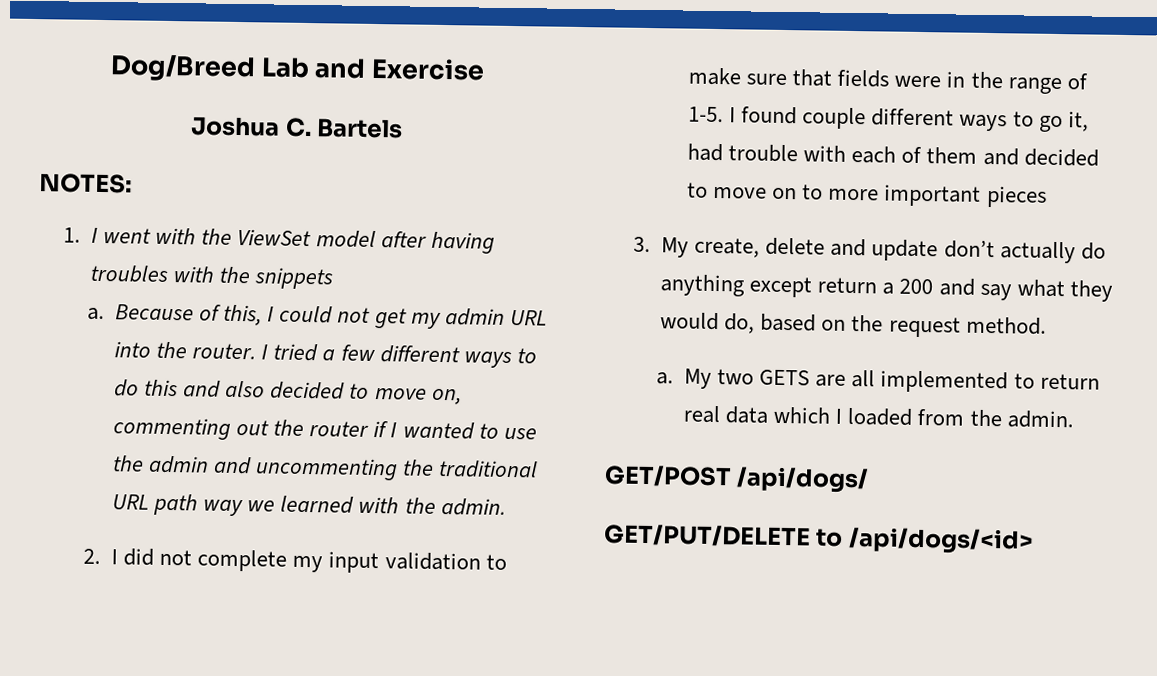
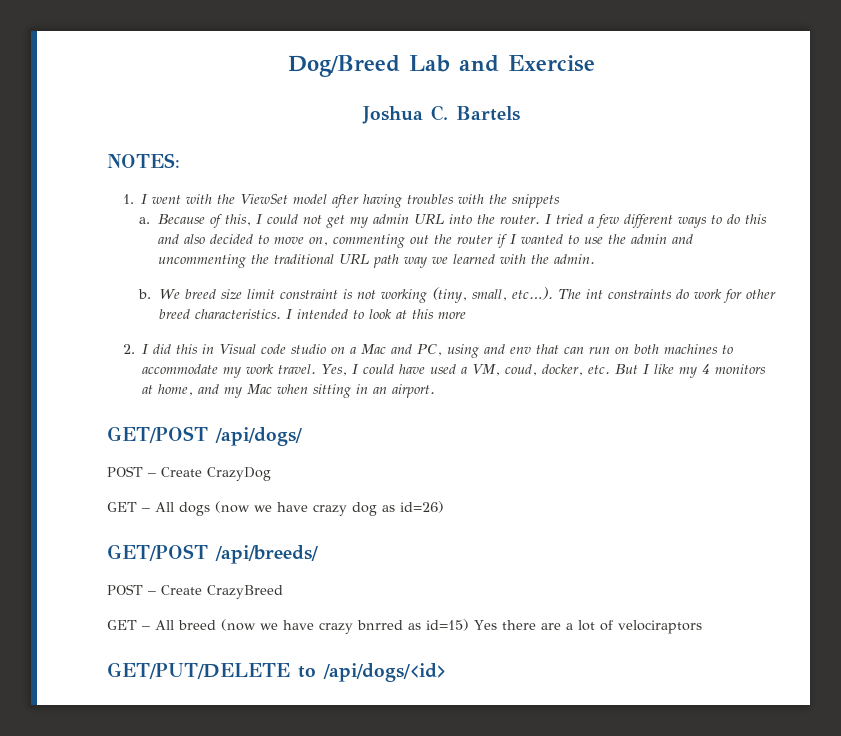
[82,548,507,574] [688,67,1088,95] [688,106,1089,133] [687,143,1099,167] [687,182,1047,208] [632,236,1106,264] [660,274,1113,302] [660,312,1047,338] [655,368,1100,394] [683,405,1074,429] [604,464,870,494] 2. I did not complete my input validation to make sure that fields were in the range of 1-5. I found couple different ways to go it, had trouble with each of them and decided to move on to more important pieces // 3. My create, delete and update don’t actually do anything except return a 200 and say what they would do, based on the request method. // a. My two GETS are all implemented to return real data which I loaded from the admin. // GET/POST /api/dogs/ -> [138,287,776,303] [158,309,466,319] [123,344,734,358] [142,364,767,378] [142,384,436,398] [107,426,302,446] [107,466,271,481] [107,501,444,516] [107,544,318,564] [107,584,283,599] [107,619,702,634] b. We breed size limit constraint is not working (tiny, small, etc…). The int constraints do work for other breed characteristics. I intended to look at this more // 2. I did this in Visual code studio on a Mac and PC, using and env that can run on both machines to accommodate my work travel. Yes, I could have used a VM, coud, docker, etc. But I like my 4 monitors at home, and my Mac when sitting in an airport. // GET/POST /api/dogs/ // POST – Create CrazyDog // GET – All dogs (now we have crazy dog as id=26) // GET/POST /api/breeds/ // POST – Create CrazyBreed // GET – All breed (now we have crazy bnrred as id=15) Yes there are a lot of velociraptors

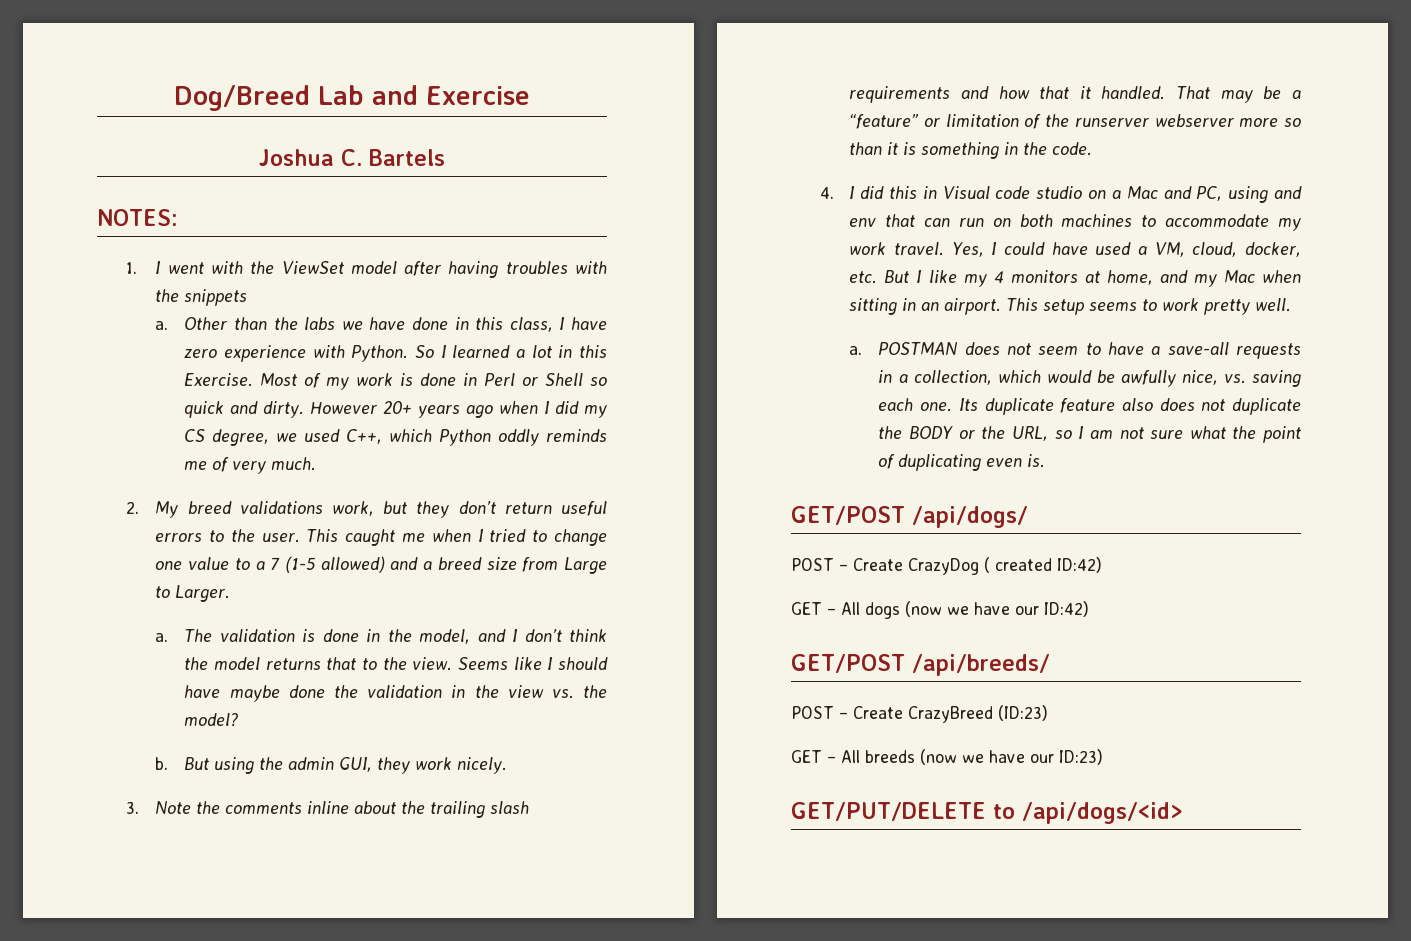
[157,214,767,228] [157,234,693,248] [157,254,595,268] [138,287,776,303] [158,309,466,319] [123,344,136,354] Because of this, I could not get my admin URL into the router. I tried a few different ways to do this and also decided to move on, commenting out the router if I wanted to use the admin and uncommenting the traditional URL path way we learned with the admin. // b. We breed size limit constraint is not working (tiny, small, etc…). The int constraints do work for other breed characteristics. I intended to look at this more // 2. -> [184,317,608,332] [184,345,607,362] [184,373,607,390] [184,401,607,418] [184,429,607,446] [184,457,317,474] [126,501,608,518] [155,529,607,546] [155,556,608,574] [155,585,231,602] [155,629,607,644] [184,657,608,671] [184,685,608,702] [184,713,239,726] [155,757,508,774] [126,801,530,818] [849,86,1301,103] [849,114,1301,129] [849,142,1093,159] [820,187,835,199] Other than the labs we have done in this class, I have zero experience with Python. So I learned a lot in this Exercise. Most of my work is done in Perl or Shell so quick and dirty. However 20+ years ago when I did my CS degree, we used C++, which Python oddly reminds me of very much. // 2. My breed validations work, but they don’t return useful errors to the user. This caught me when I tried to change one value to a 7 (1-5 allowed) and a breed size from Large to Larger. // a. The validation is done in the model, and I don’t think the model returns that to the view. Seems like I should have maybe done the validation in the view vs. the model? // b. But using the admin GUI, they work nicely. // 3. Note the comments inline about the trailing slash requirements and how that it handled. That may be a “feature” or limitation of the runserver webserver more so than it is something in the code. // 4.
[505,364,538,376] coud, -> [1192,242,1238,257] cloud,
(436, 391) none -> [1006,298,1292,315] [849,342,1301,359] [878,370,1301,387] [878,398,1301,415] [878,426,1301,443] [878,454,1046,471] This setup seems to work pretty well. // a. POSTMAN does not seem to have a save-all requests in a collection, which would be awfully nice, vs. saving each one. Its duplicate feature also does not duplicate the BODY or the URL, so I am not sure what the point of duplicating even is.
(271, 474) none -> [984,557,1102,573] ( created ID:42)
[313,501,444,516] crazy dog as id=26) -> [1015,601,1089,617] our ID:42)
[107,619,702,634] // GET – All breed (now we have crazy bnrred as id=15) Yes there are a lot of velociraptors -> [998,705,1048,721] [791,749,1103,765] (ID:23) // GET – All breeds (now we have our ID:23)

